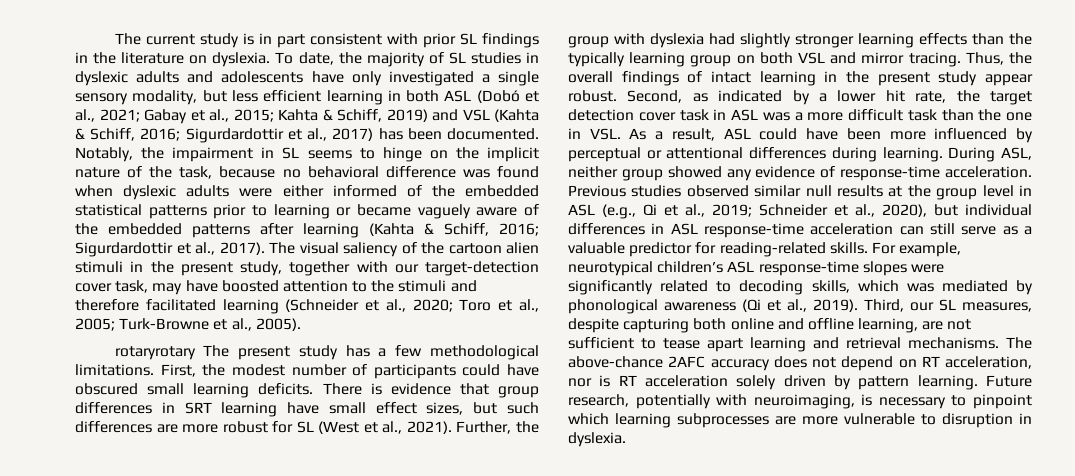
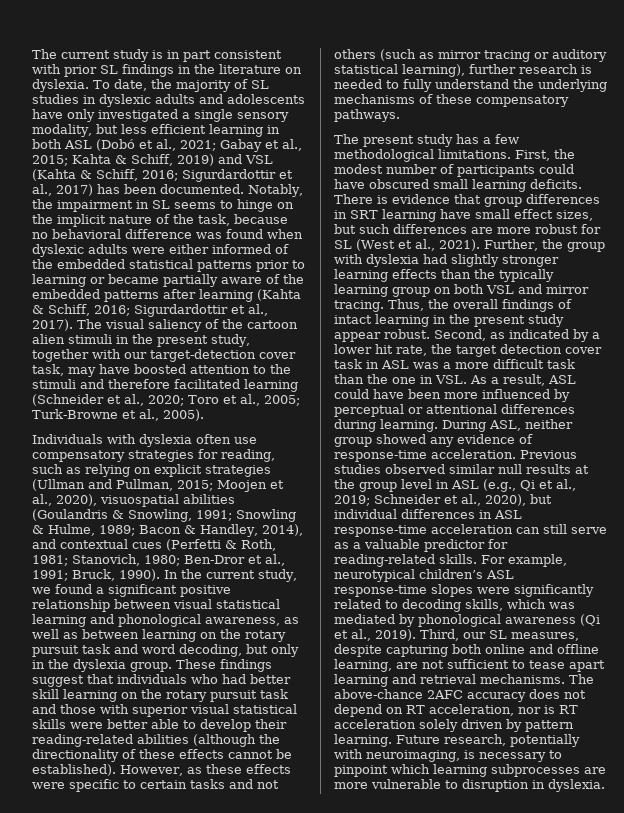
[417,204,471,219] vaguely -> [163,274,218,287] partially
[114,346,196,360] rotaryrotary -> [32,434,257,447] [32,449,275,462] [32,464,271,477] [32,479,284,492] [32,494,235,507] [32,509,296,522] [32,524,303,537] [32,539,276,551] [32,554,285,566] [32,569,297,582] [32,584,231,597] [32,599,280,612] [32,614,299,627] [32,629,286,642] [32,644,299,657] [32,659,272,672] [32,674,291,687] [32,689,288,702] [32,704,297,717] [32,719,287,732] [32,734,280,747] [32,749,292,762] [32,764,291,776] [32,779,279,792] [334,49,607,62] [334,64,592,77] [334,79,607,92] [334,94,569,107] [334,109,400,122] Individuals with dyslexia often use compensatory strategies for reading, such as relying on explicit strategies (Ullman and Pullman, 2015; Moojen et al., 2020), visuospatial abilities (Goulandris & Snowling, 1991; Snowling & Hulme, 1989; Bacon & Handley, 2014), and contextual cues (Perfetti & Roth, 1981; Stanovich, 1980; Ben-Dror et al., 1991; Bruck, 1990). In the current study, we found a significant positive relationship between visual statistical learning and phonological awareness, as well as between learning on the rotary pursuit task and word decoding, but only in the dyslexia group. These findings suggest that individuals who had better skill learning on the rotary pursuit task and those with superior visual statistical skills were better able to develop their reading-related abilities (although the directionality of these effects cannot be established). However, as these effects were specific to certain tasks and not others (such as mirror tracing or auditory statistical learning), further research is needed to fully understand the underlying mechanisms of these compensatory pathways. //

